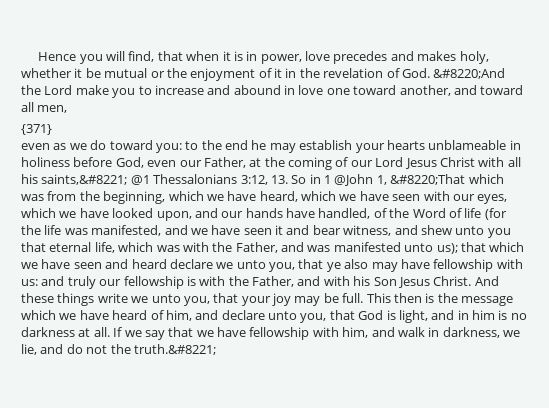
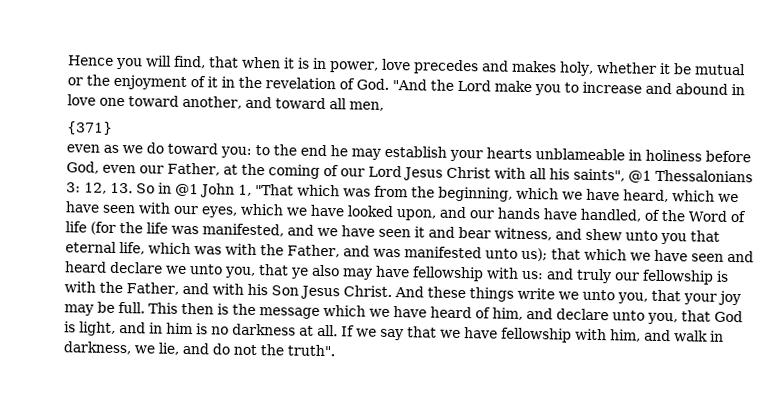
[433,68,506,79] &#8220;And -> [392,79,427,91] "And
[41,174,128,185] saints,&#8221; -> [572,168,625,182] saints",
[240,175,268,185] 3:12, -> [66,182,107,194] 3: 12,
[324,174,466,186] 1 @John 1, &#8220;That -> [175,183,294,198] @1 John 1, "That
[133,344,216,355] truth.&#8221; -> [287,344,335,357] truth".

